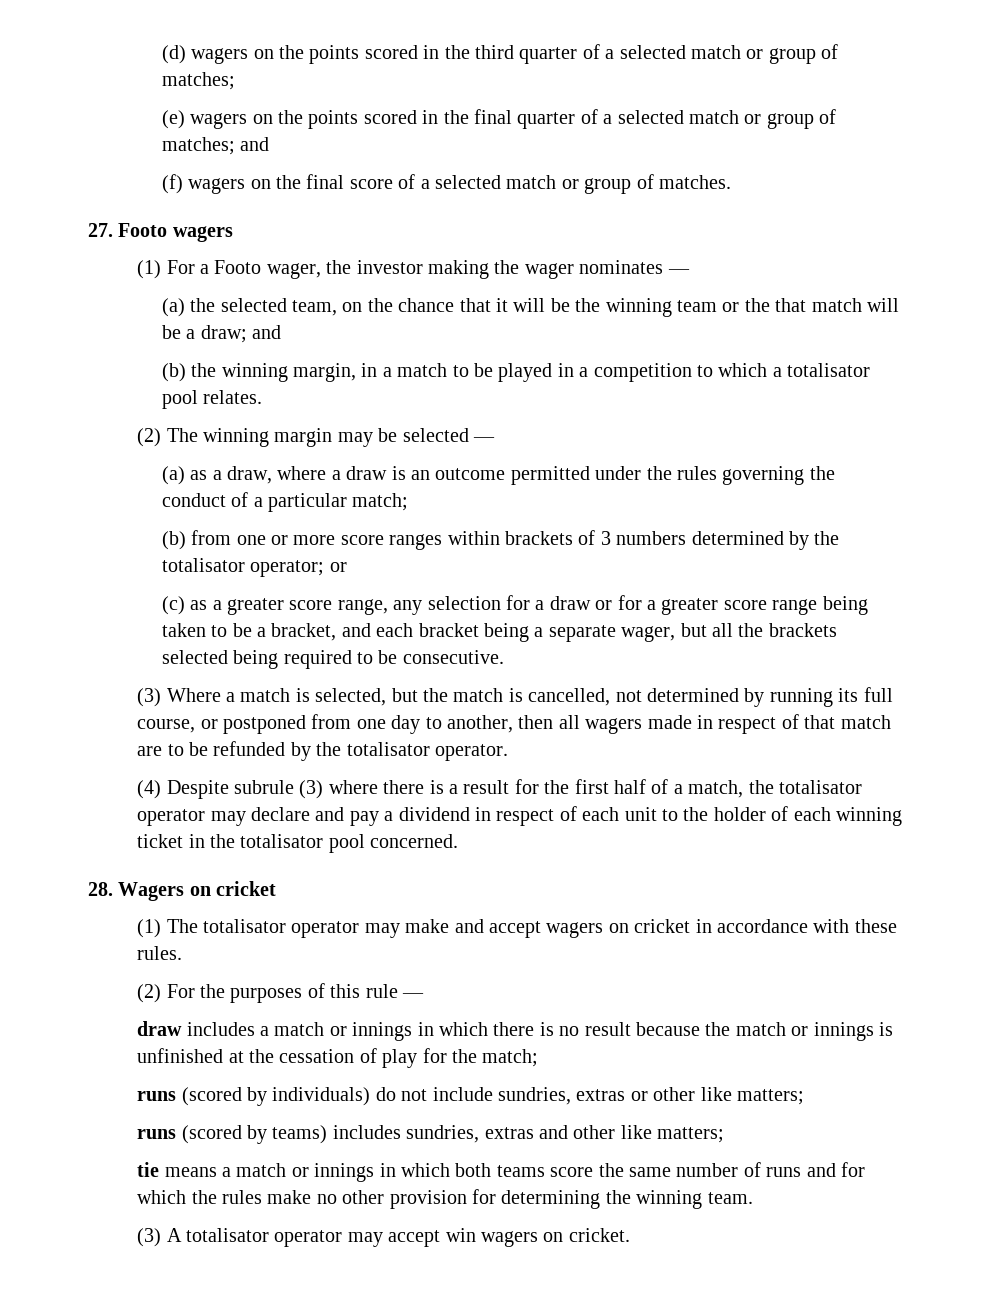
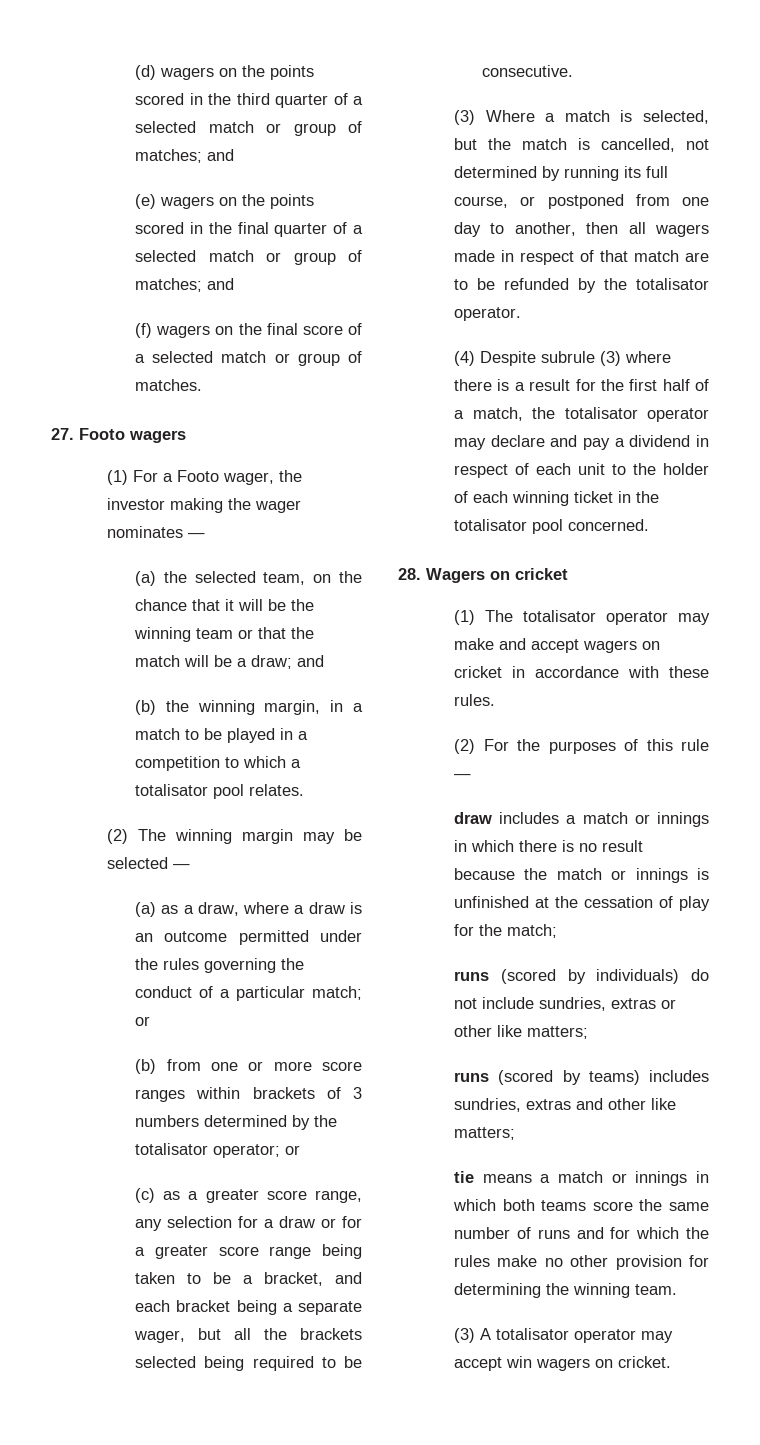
(235, 81) none -> [207,149,235,161] and
[744,298,807,312] the that -> [258,627,315,639] that the
(409, 502) none -> [135,1016,151,1026] or

